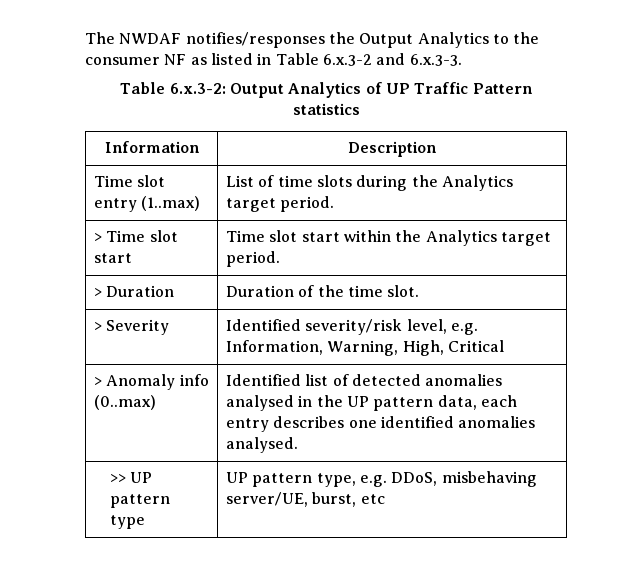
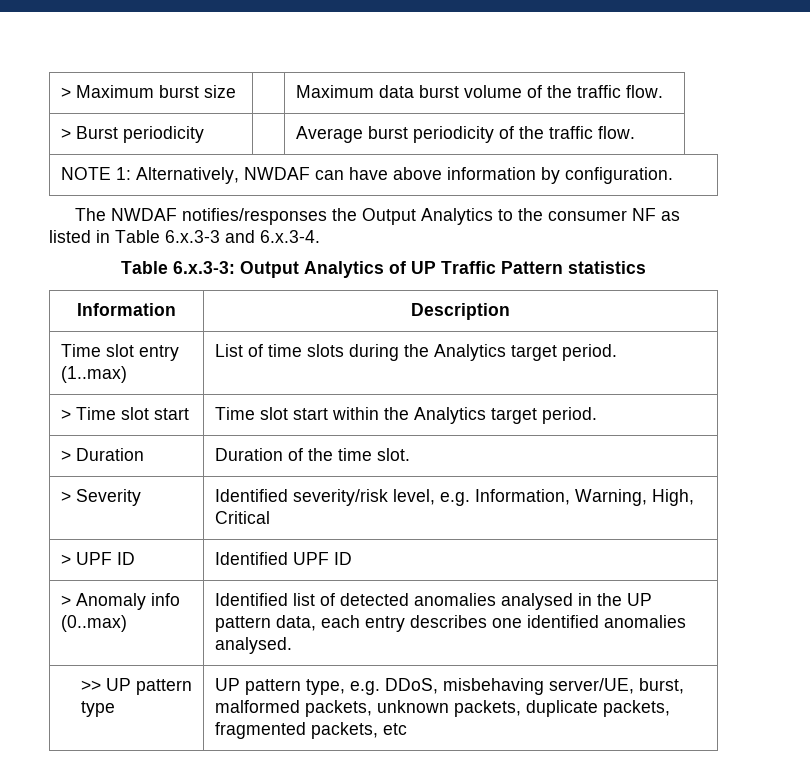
(85, 38) none -> [60,85,236,98] [295,85,663,98] [60,126,204,143] [295,126,635,143] [60,167,673,184] > Maximum burst size | | Maximum data burst volume of the traffic flow. // > Burst periodicity | | Average burst periodicity of the traffic flow. // NOTE 1: Alternatively, NWDAF can have above information by configuration. //
[322,53,462,66] [120,82,226,94] 6.x.3-2 and 6.x.3-3. // Table 6.x.3-2: -> [165,230,320,243] [121,261,235,274] 6.x.3-3 and 6.x.3-4. // Table 6.x.3-3:
(505, 346) none -> [60,552,135,565] [214,552,352,565] // > UPF ID | Identified UPF ID
(357, 499) none -> [214,700,670,717] [214,722,378,739] malformed packets, unknown packets, duplicate packets, fragmented packets,

